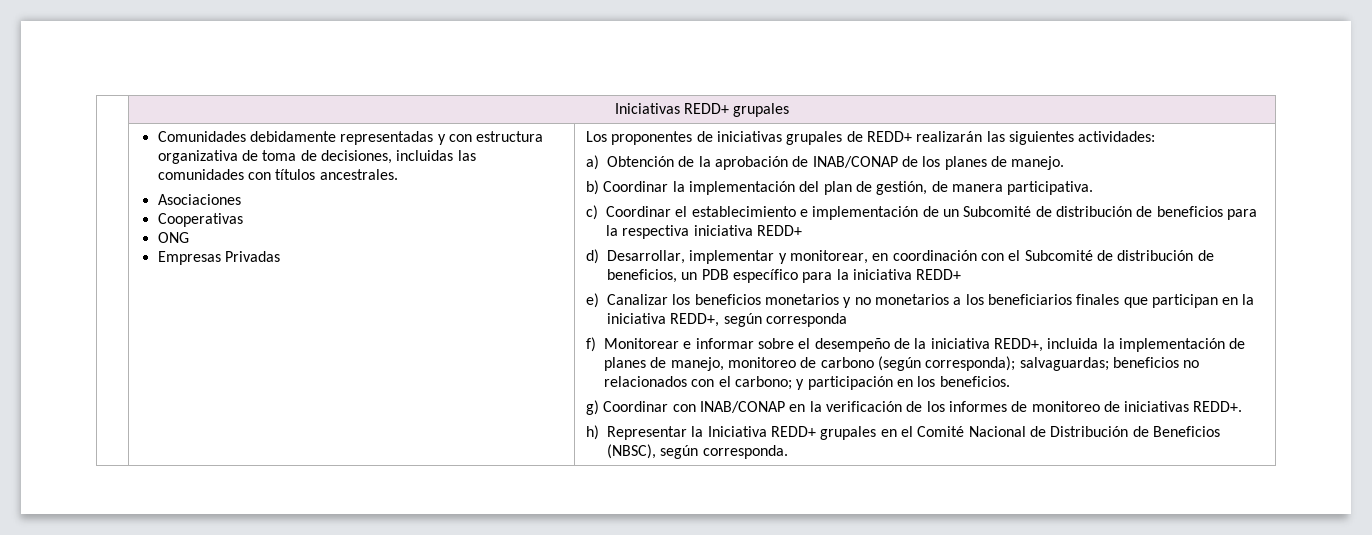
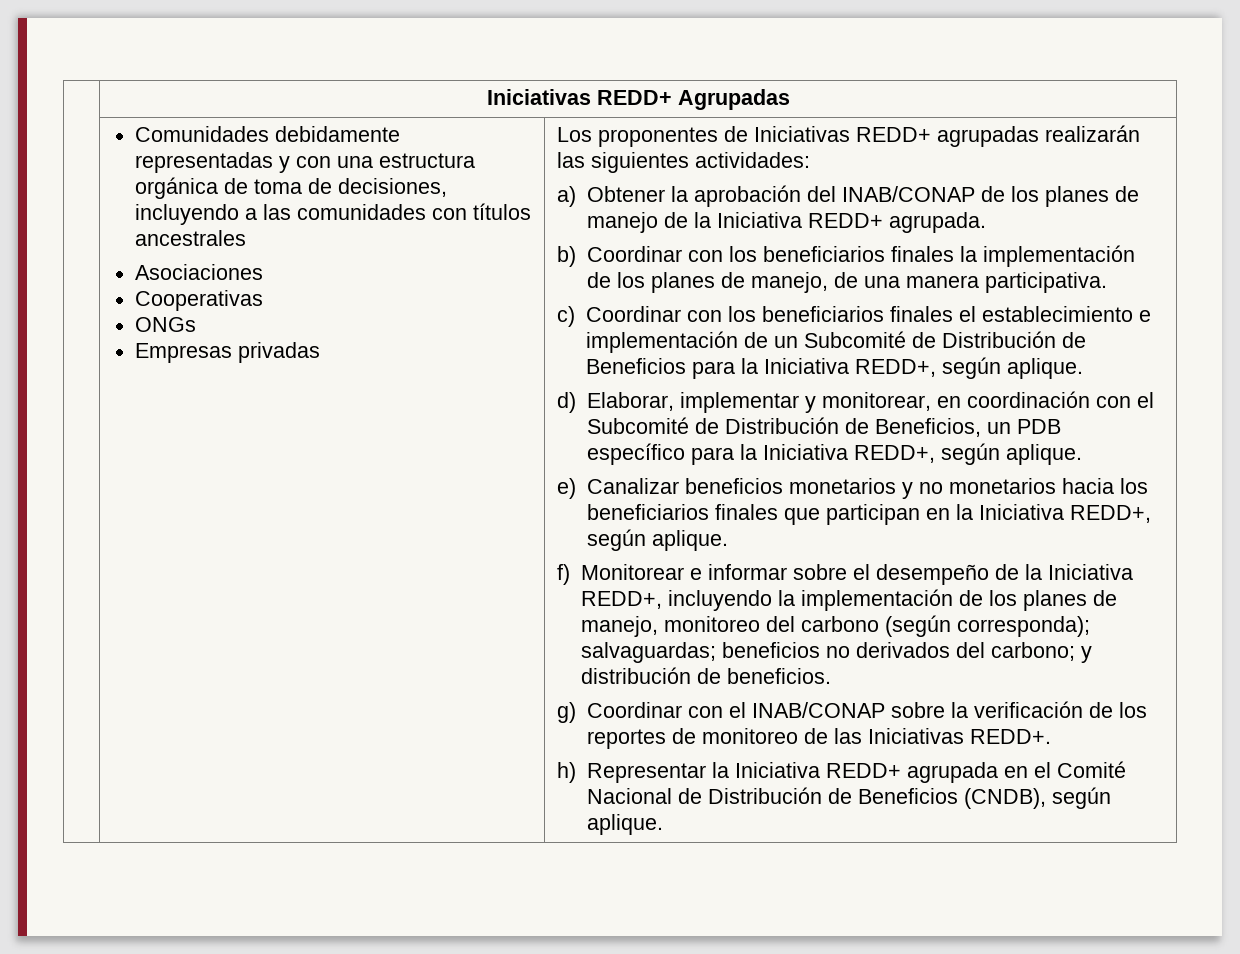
[614,103,790,117] | Iniciativas REDD+ grupales -> [486,89,790,110] | Iniciativas REDD+ Agrupadas
[476,131,544,142] [157,150,238,164] estructura organizativa -> [337,153,476,168] [135,177,219,199] una estructura orgánica
[396,150,454,161] incluidas -> [135,204,258,225] incluyendo a
[319,169,398,180] ancestrales. -> [135,230,247,246] ancestrales
[157,232,189,243] ONG -> [135,317,197,332] ONGs
[224,251,280,262] Privadas -> [238,342,321,363] privadas
[716,131,912,145] iniciativas grupales de REDD+ -> [753,126,1039,147] Iniciativas REDD+ agrupadas
[606,156,695,167] Obtención de -> [586,186,665,202] Obtener
[792,156,809,167] de -> [806,186,836,202] del
[1011,156,1065,170] [585,180,948,195] manejo. // b) Coordinar la implementación del plan de gestión, de -> [586,212,986,233] [556,245,1135,267] [586,272,900,293] manejo de la Iniciativa REDD+ agrupada. // b) Coordinar con los beneficiarios finales la implementación de los planes de manejo, de una
(671, 211) none -> [686,306,953,322] con los beneficiarios finales
[1055,206,1257,220] [605,225,802,239] distribución de beneficios para la respectiva iniciativa REDD+ -> [941,331,1086,348] [585,357,1083,379] Distribución de Beneficios para la Iniciativa REDD+, según aplique.
[606,250,685,264] Desarrollar, -> [586,392,674,411] Elaborar,
[1117,250,1214,261] [606,269,677,283] distribución de beneficios, -> [724,417,981,437] Distribución de Beneficios,
[852,269,962,280] iniciativa REDD+ -> [762,443,1082,465] Iniciativa REDD+, según aplique.
[672,294,691,305] los -> (679, 486) none
[953,297,962,305] a -> [1061,478,1114,494] hacia
[606,313,847,327] iniciativa REDD+, según corresponda -> [978,504,1151,523] [586,529,728,551] Iniciativa REDD+, según aplique.
[930,338,1246,352] iniciativa REDD+, incluida la implementación de -> [1047,564,1133,580] [580,589,1017,611] Iniciativa REDD+, incluyendo la implementación de los
[800,357,817,368] de -> [765,616,795,632] del
[603,376,1010,390] [585,400,806,415] relacionados con el carbono; y participación en los beneficios. // g) Coordinar con INAB/CONAP en -> [855,642,1092,663] [580,667,831,684] [556,702,945,723] derivados del carbono; y distribución de beneficios. // g) Coordinar con el INAB/CONAP sobre
[948,401,1007,412] informes -> [586,729,666,749] reportes
[1124,401,1190,412] iniciativas -> [833,728,964,744] las Iniciativas
[820,426,877,440] grupales -> [906,762,998,783] agrupada
[606,444,788,459] (NBSC), según corresponda. -> [963,787,1111,809] [586,814,663,835] (CNDB), según aplique.

